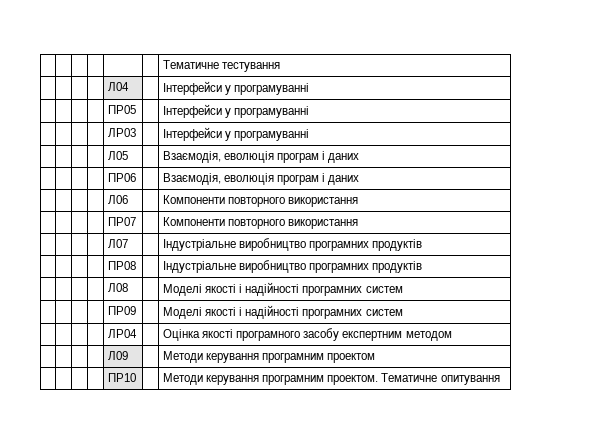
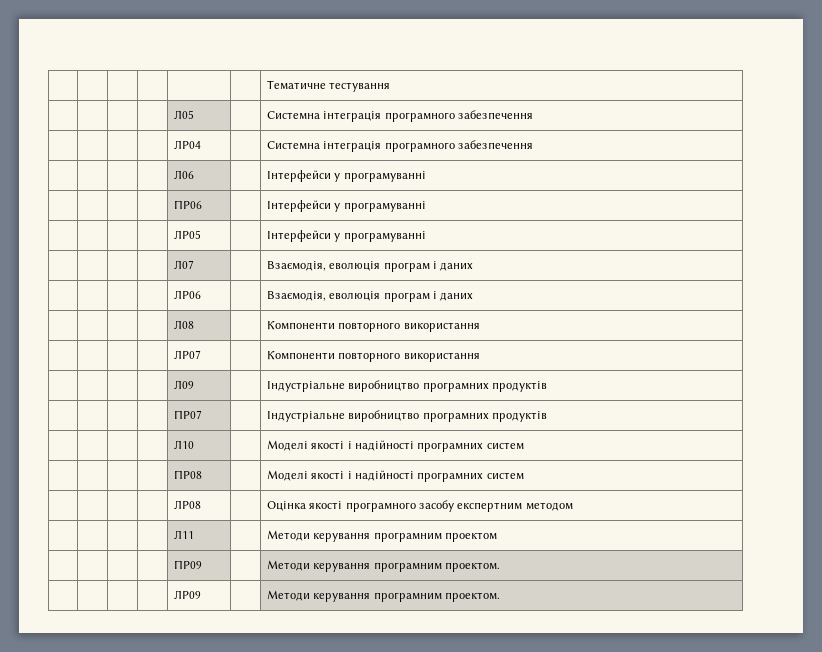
[108,82,130,91] [163,81,310,95] [108,105,137,114] [163,104,310,118] [108,128,137,137] [163,127,310,141] [108,151,129,160] [163,151,360,163] [108,173,137,182] [163,173,360,185] [108,195,129,204] [163,195,359,207] [108,217,137,226] [163,217,359,229] [108,239,129,248] [163,238,423,251] [108,261,137,270] [163,260,423,273] [108,283,129,292] [163,282,403,296] [108,306,137,315] [163,305,403,319] [108,329,138,338] Л04 | | Інтерфейси у програмуванні // | | | | ПР05 | | Інтерфейси у програмуванні // | | | | ЛР03 | | Інтерфейси у програмуванні // | | | | Л05 | | Взаємодія, еволюція програм і даних // | | | | ПР06 | | Взаємодія, еволюція програм і даних // | | | | Л06 | | Компоненти повторного використання // | | | | ПР07 | | Компоненти повторного використання // | | | | Л07 | | Індустріальне виробництво програмних продуктів // | | | | ПР08 | | Індустріальне виробництво програмних продуктів // | | | | Л08 | | Моделі якості і надійності програмних систем // | | | | ПР09 | | Моделі якості і надійності програмних систем // | | | | ЛР04 -> [173,110,194,119] [266,110,534,122] [173,140,201,149] [266,140,534,152] [173,170,194,179] [266,170,426,182] [173,200,202,209] [266,200,426,212] [173,230,201,239] [266,230,426,242] [173,260,194,269] [266,261,474,272] [173,290,201,299] [266,291,474,302] [173,320,194,329] [266,321,480,332] [173,350,201,359] [266,351,480,362] [173,380,194,389] [266,380,548,392] [173,410,202,419] [266,410,548,422] [173,440,194,449] [266,440,524,452] [173,470,202,479] [266,470,524,482] [173,500,201,509] Л05 | | Системна інтеграція програмного забезпечення // | | | | ЛР04 | | Системна інтеграція програмного забезпечення // | | | | Л06 | | Інтерфейси у програмуванні // | | | | ПР06 | | Інтерфейси у програмуванні // | | | | ЛР05 | | Інтерфейси у програмуванні // | | | | Л07 | | Взаємодія, еволюція програм і даних // | | | | ЛР06 | | Взаємодія, еволюція програм і даних // | | | | Л08 | | Компоненти повторного використання // | | | | ЛР07 | | Компоненти повторного використання // | | | | Л09 | | Індустріальне виробництво програмних продуктів // | | | | ПР07 | | Індустріальне виробництво програмних продуктів // | | | | Л10 | | Моделі якості і надійності програмних систем // | | | | ПР08 | | Моделі якості і надійності програмних систем // | | | | ЛР08
[108,351,129,360] Л09 -> [173,530,194,539] Л11
[108,373,137,382] [163,373,500,385] ПР10 | | Методи керування програмним проектом. Тематичне опитування -> [173,560,202,569] [266,560,501,572] [173,590,201,599] [266,590,501,602] ПР09 | | Методи керування програмним проектом. // | | | | ЛР09 | | Методи керування програмним проектом.

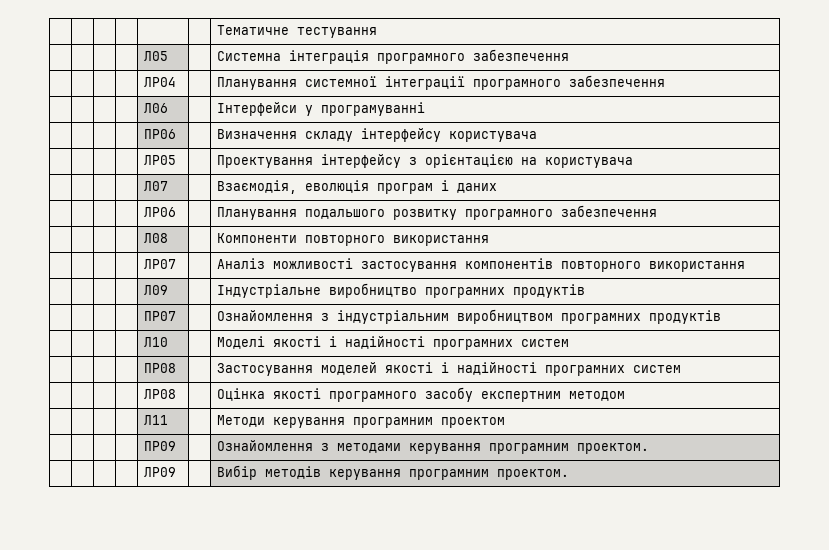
[266,141,382,152] Системна інтеграція -> [216,76,465,90] Планування системної інтеграції
[266,200,426,212] [173,230,201,239] [266,230,426,242] Інтерфейси у програмуванні // | | | | ЛР05 | | Інтерфейси у програмуванні -> [216,128,537,142] [143,155,176,165] [216,154,633,168] Визначення складу інтерфейсу користувача // | | | | ЛР05 | | Проектування інтерфейсу з орієнтацією на користувача
[266,291,474,302] Взаємодія, еволюція програм і даних -> [216,205,657,220] Планування подальшого розвитку програмного забезпечення
[266,351,335,360] Компоненти -> [216,258,553,272] Аналіз можливості застосування компонентів
[266,410,420,422] Індустріальне виробництво -> [216,309,553,324] Ознайомлення з індустріальним виробництвом
[266,470,308,481] Моделі -> [216,362,377,376] Застосування моделей
[266,560,310,571] Методи -> [216,440,401,453] Ознайомлення з методами
[266,590,310,601] Методи -> [216,465,321,480] Вибір методів

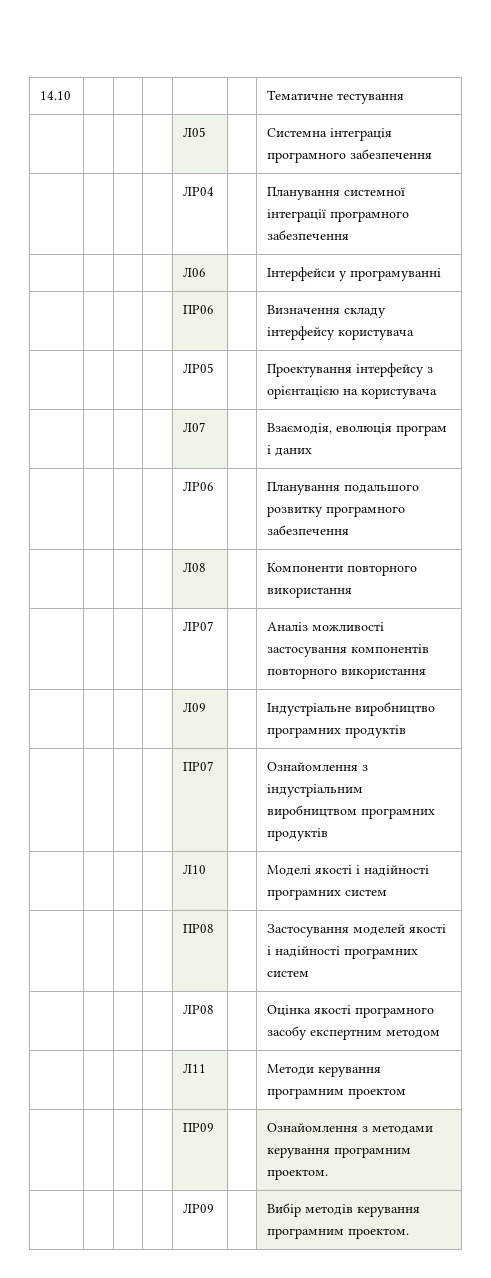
(216, 30) none -> [40,91,72,100] 14.10

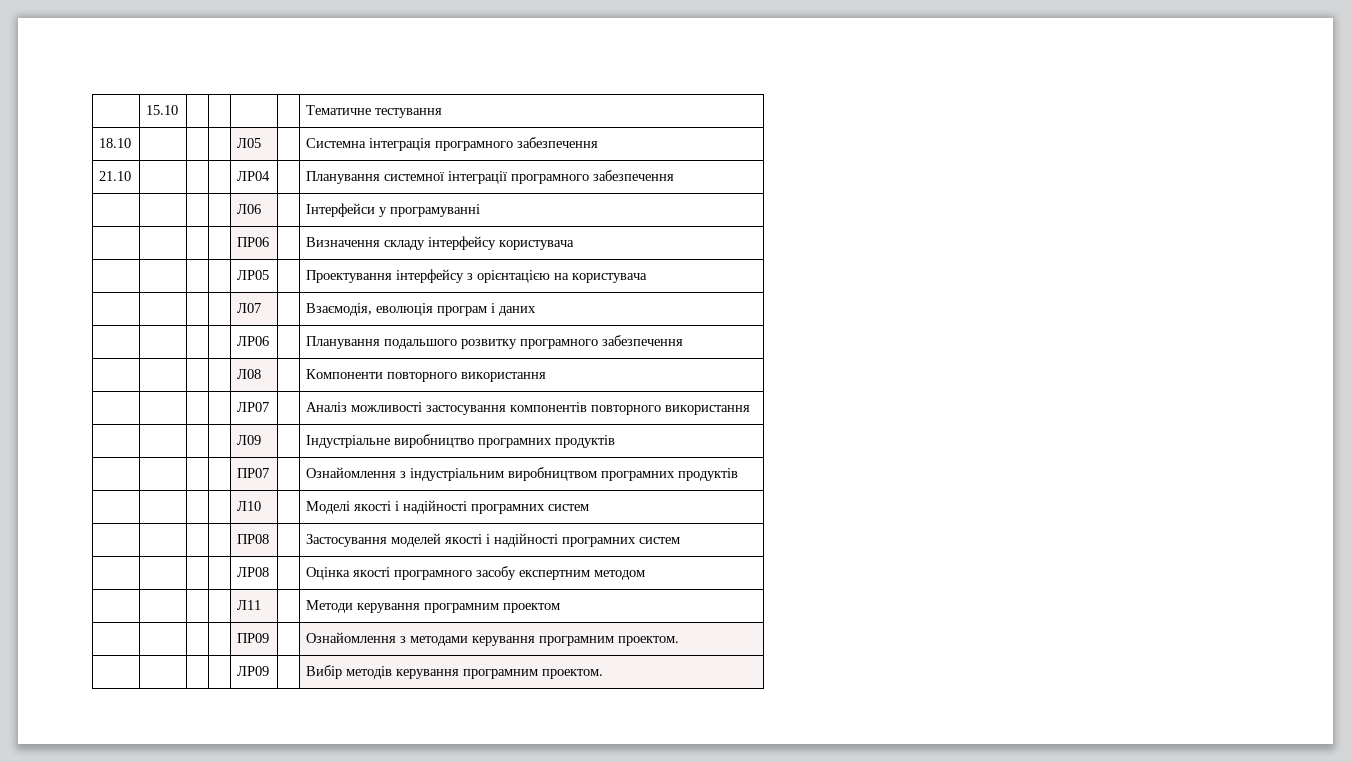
[40,91,72,100] 14.10 | -> [146,105,179,115] | 15.10
(405, 98) none -> [99,138,132,148] 18.10
(433, 154) none -> [99,171,132,181] 21.10

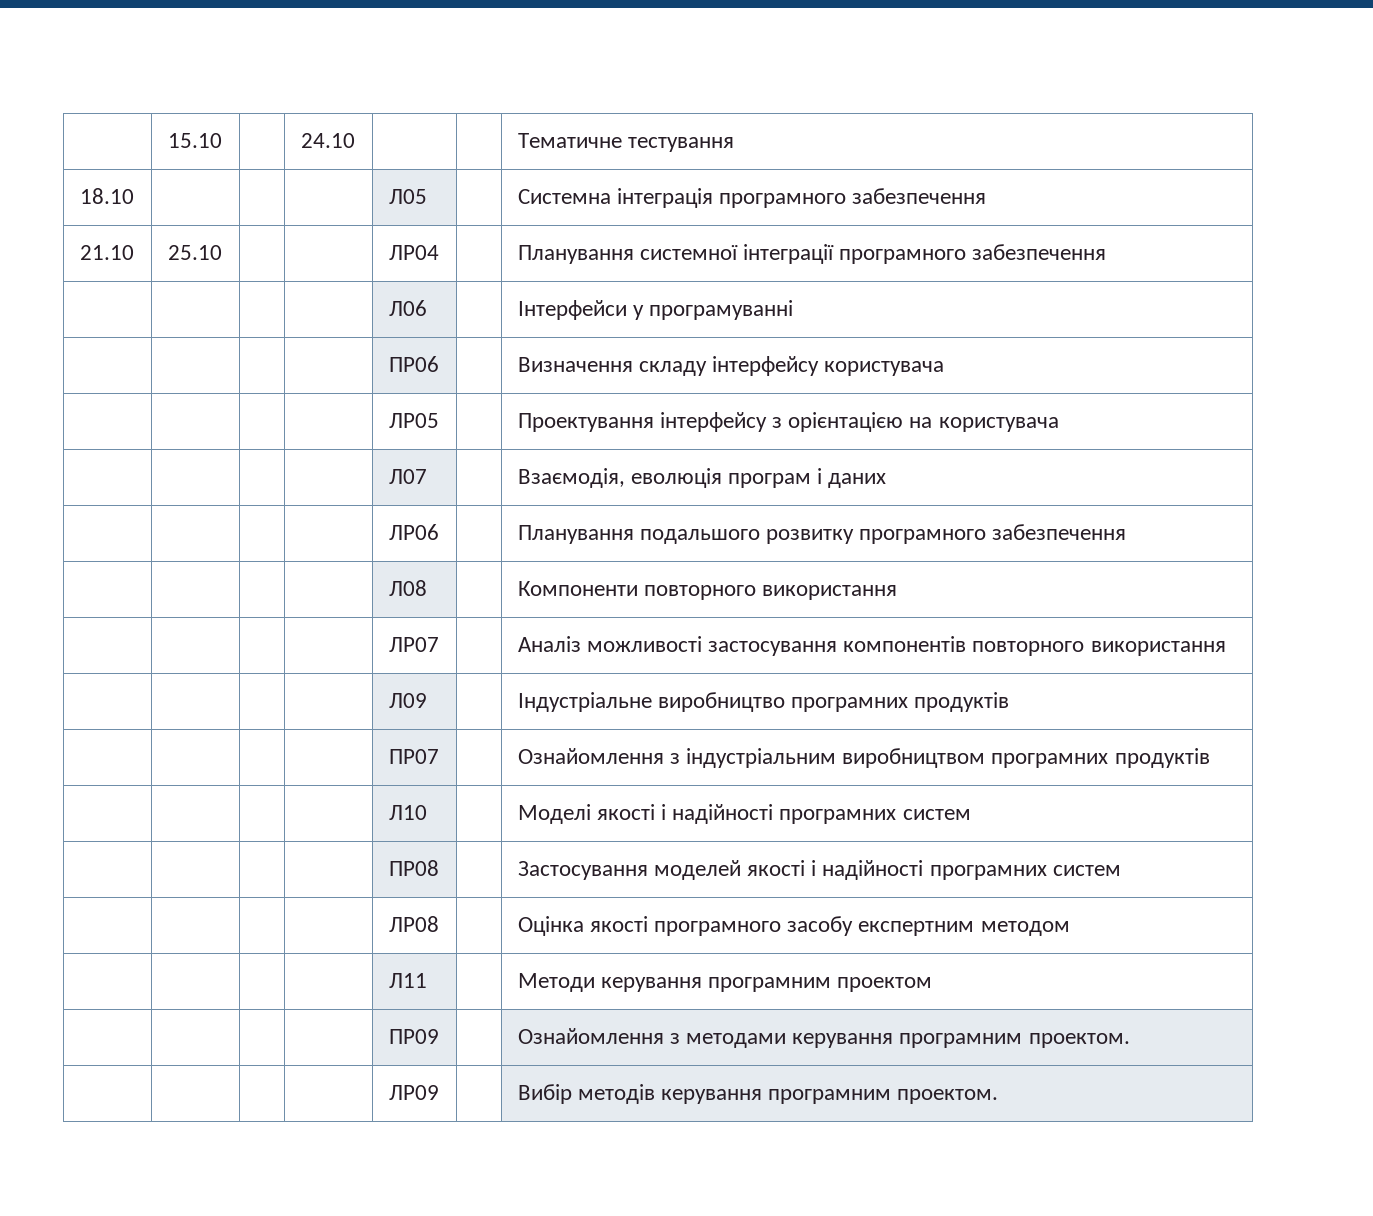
(179, 110) none -> [300,133,355,148] 24.10
(132, 176) none -> [167,245,222,260] 25.10

